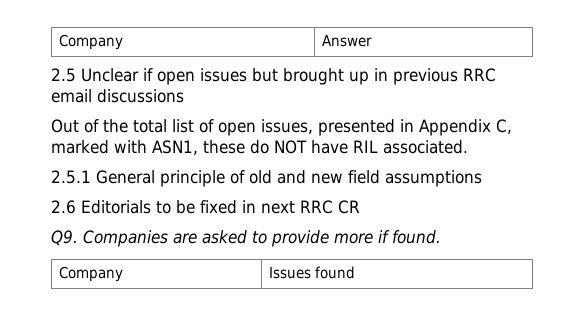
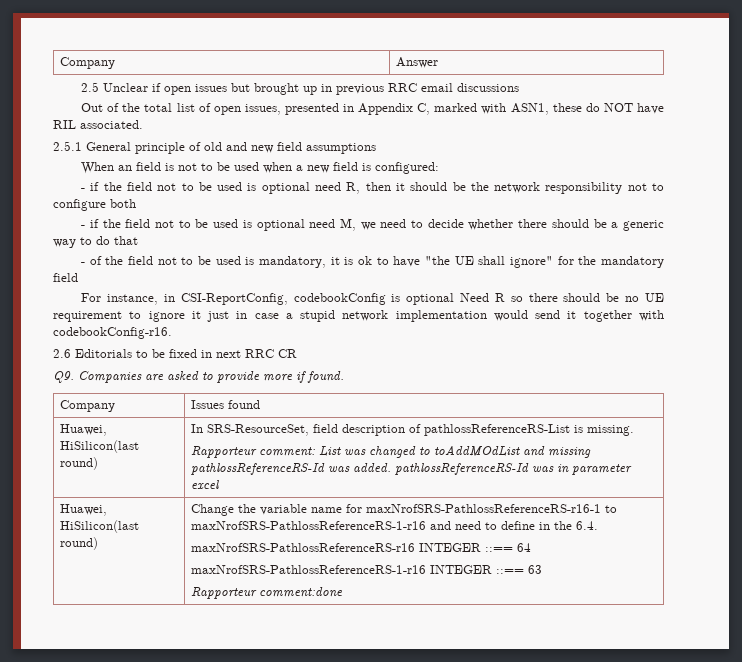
(482, 178) none -> [81,162,440,174] [81,182,664,194] [53,199,136,211] [81,218,664,231] [53,236,138,248] [81,256,664,268] [53,273,78,282] [81,293,664,305] [53,310,664,322] [53,327,172,339] // When an field is not to be used when a new field is configured: // - if the field not to be used is optional need R, then it should be the network responsibility not to configure both // - if the field not to be used is optional need M, we need to decide whether there should be a generic way to do that // - of the field not to be used is mandatory, it is ok to have "the UE shall ignore" for the mandatory field // For instance, in CSI-ReportConfig, codebookConfig is optional Need R so there should be no UE requirement to ignore it just in case a stupid network implementation would send it together with codebookConfig-r16.
(356, 272) none -> [59,424,107,436] [59,440,139,453] [59,457,98,470] [190,424,634,436] [190,445,591,458] [190,463,632,475] [190,480,219,489] [59,504,107,516] [59,520,139,533] [59,537,98,550] [190,504,617,516] [190,521,598,530] [190,543,531,552] [190,565,542,574] [190,587,343,599] // Huawei, HiSilicon(last round) | In SRS-ResourceSet, field description of pathlossReferenceRS-List is missing. // Rapporteur comment: List was changed to toAddMOdList and missing pathlossReferenceRS-Id was added. pathlossReferenceRS-Id was in parameter excel // Huawei, HiSilicon(last round) | Change the variable name for maxNrofSRS-PathlossReferenceRS-r16-1 to maxNrofSRS-PathlossReferenceRS-1-r16 and need to define in the 6.4. // maxNrofSRS-PathlossReferenceRS-r16 INTEGER ::== 64 // maxNrofSRS-PathlossReferenceRS-1-r16 INTEGER ::== 63 // Rapporteur comment:done

